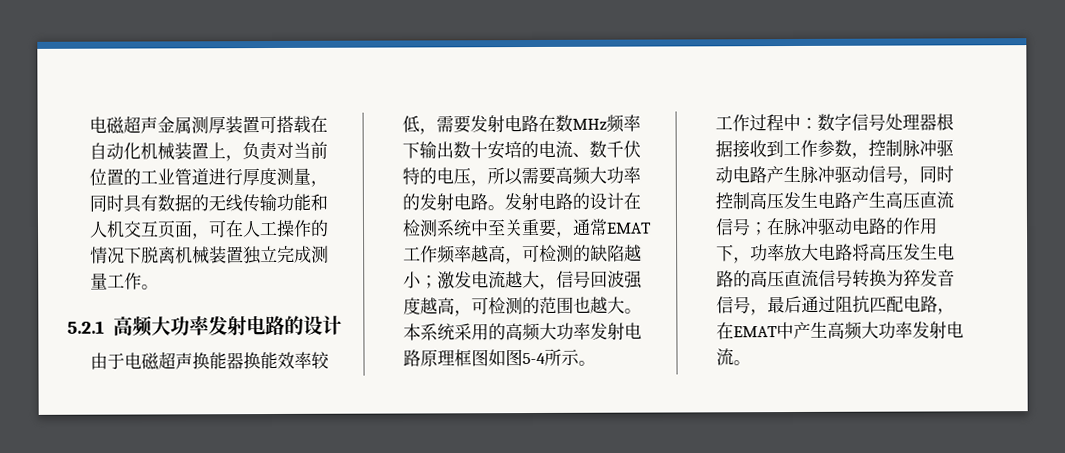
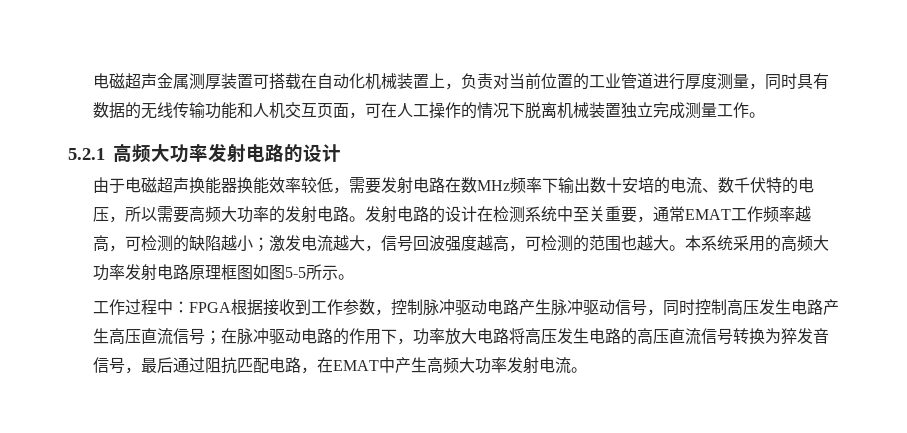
[522,352,547,365] 5-4 -> [284,267,306,278] 5-5
[817,113,938,131] 数字信号处理器 -> [188,302,231,313] FPGA

